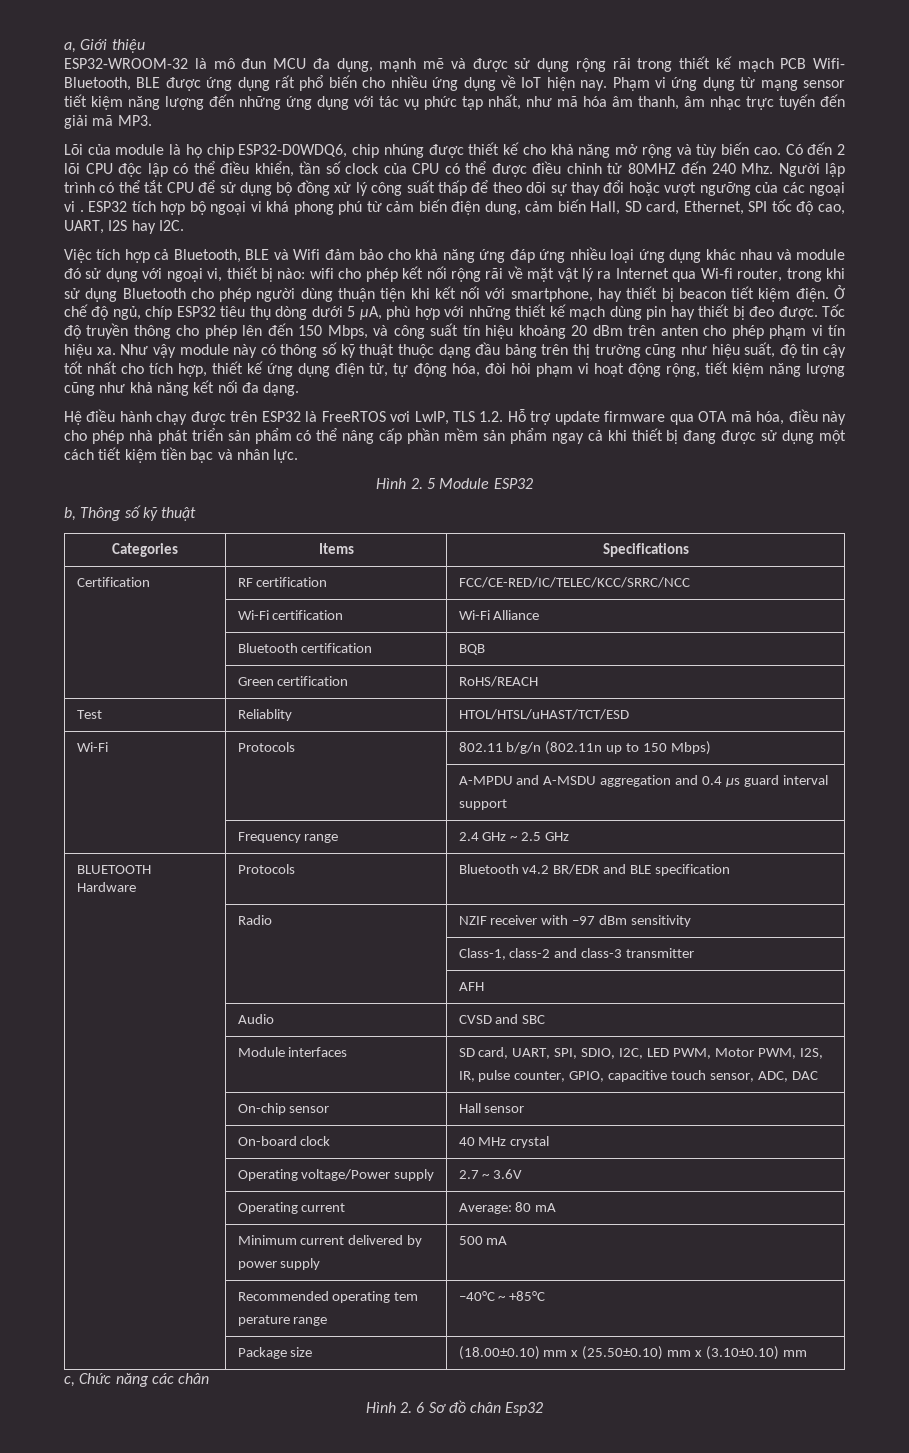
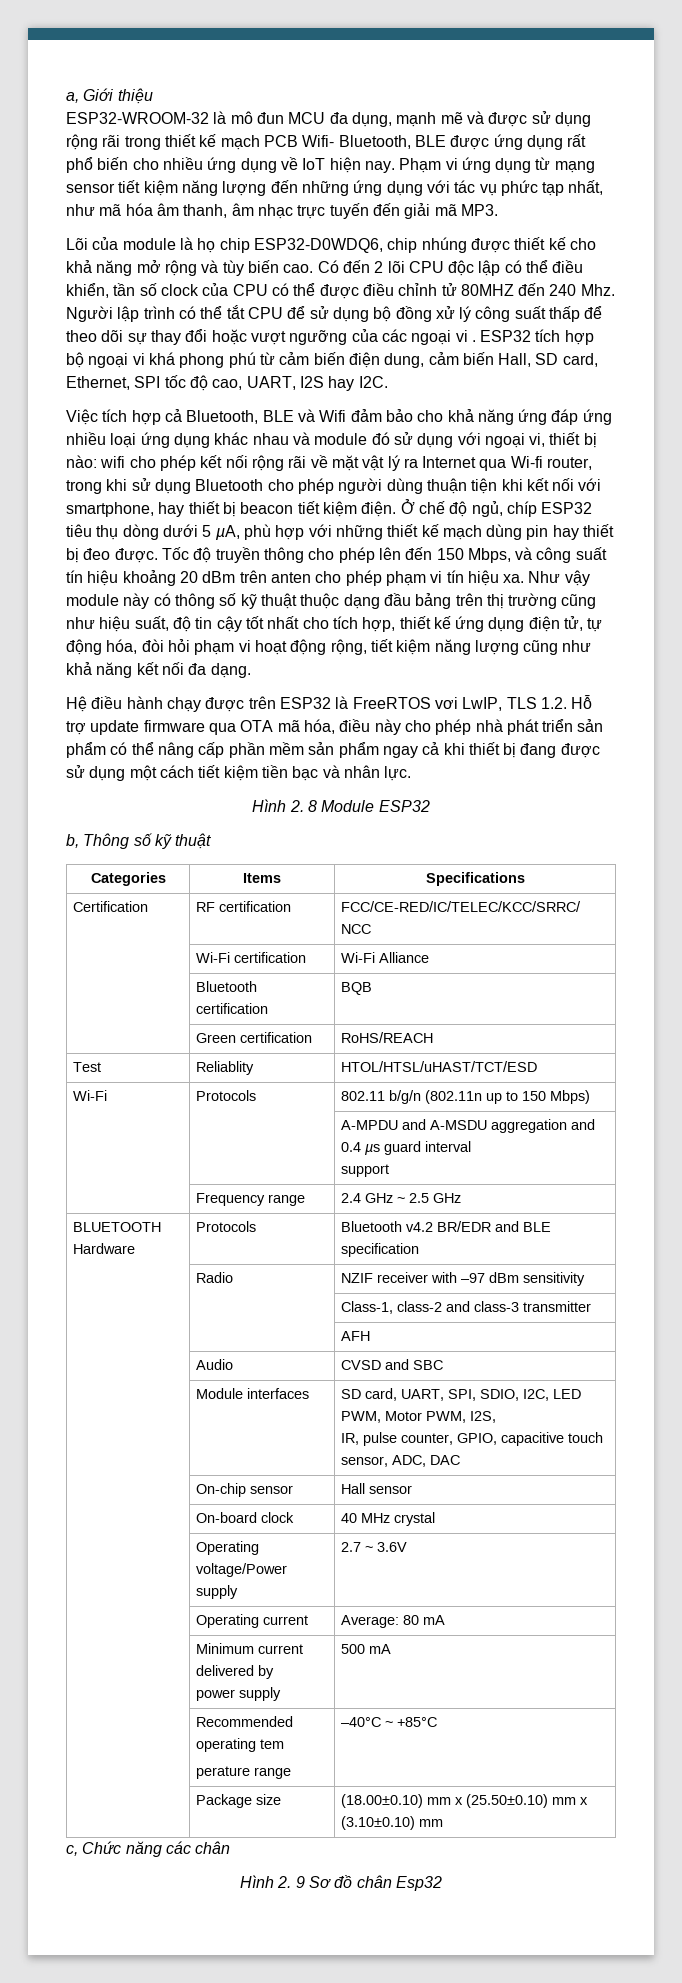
[427,478,435,489] 5 -> [308,800,317,812] 8
[416,1402,425,1413] 6 -> [295,1876,305,1888] 9

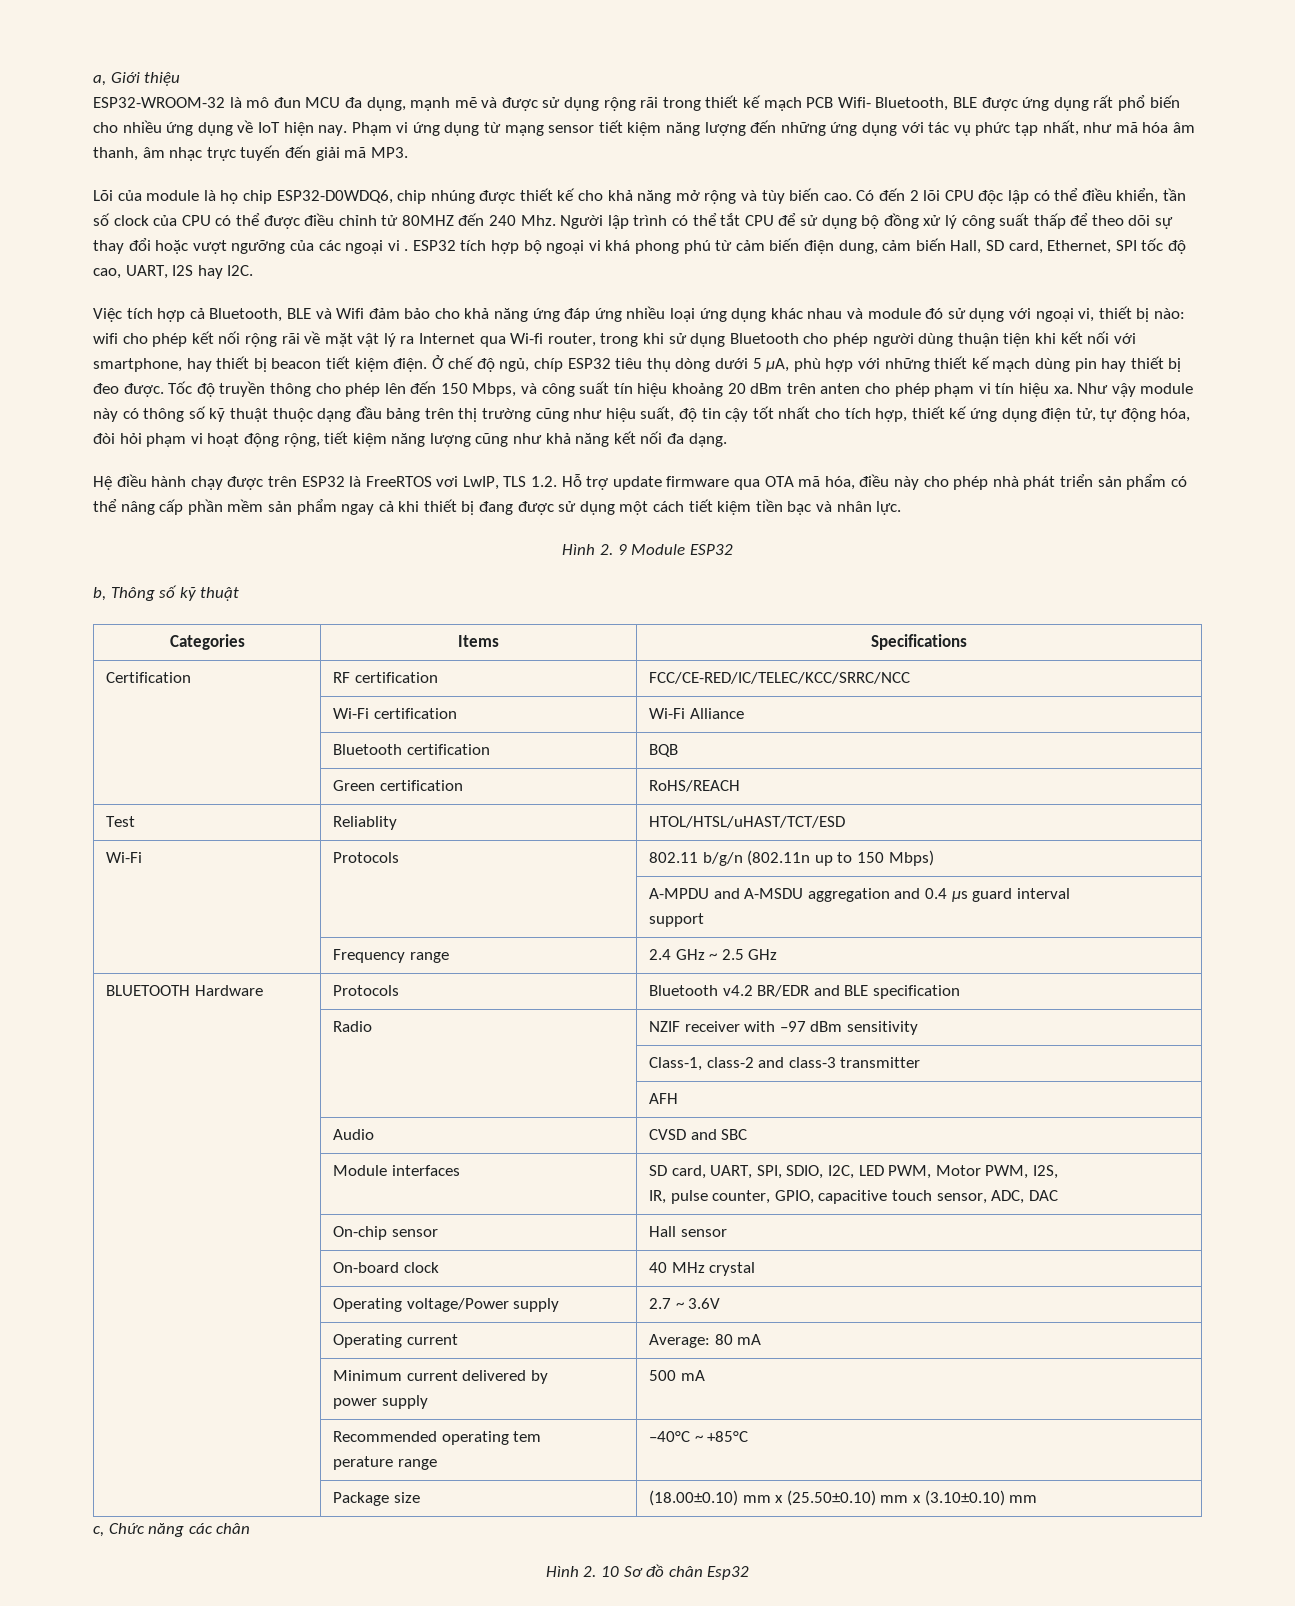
[308,800,317,812] 8 -> [617,544,627,555] 9
[295,1876,305,1888] 9 -> [600,1566,619,1577] 10

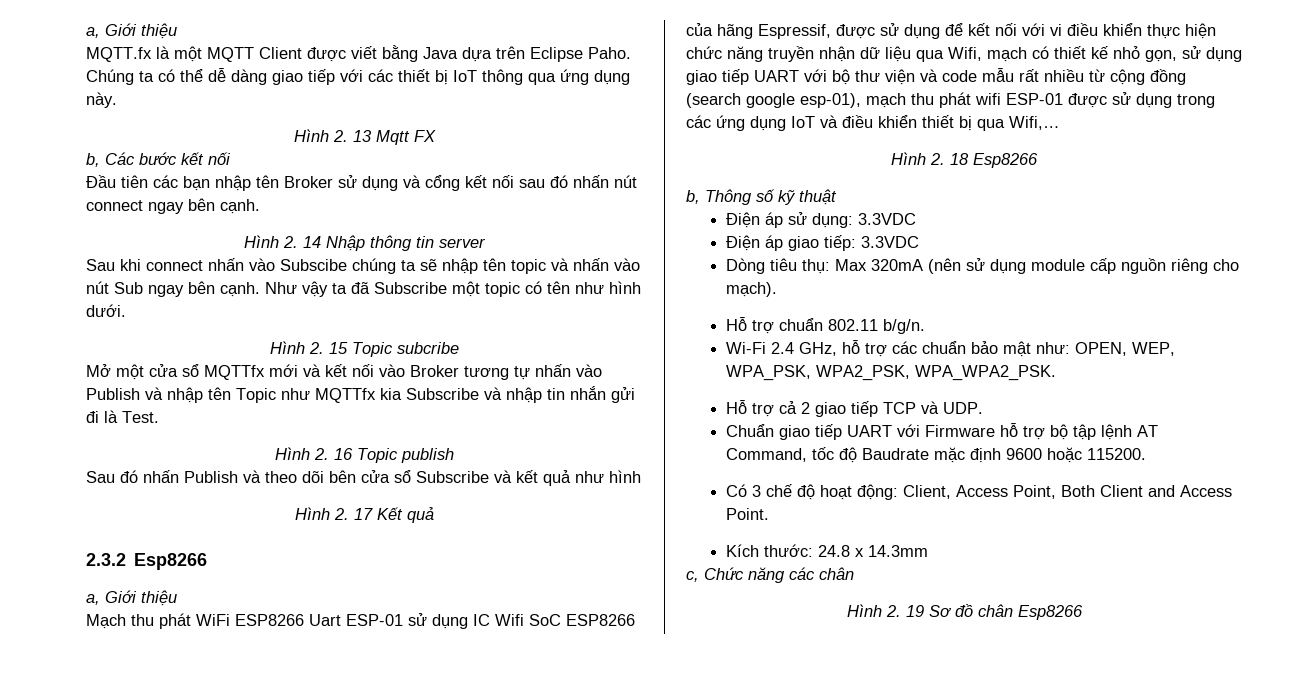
[93,72,181,86] [93,95,1180,111] [93,120,1195,136] [93,145,408,161] [93,188,1186,204] [93,213,1174,229] [93,238,1186,254] [93,265,254,279] [93,306,1185,322] [93,331,1136,347] [93,355,1182,372] [93,381,1194,397] [93,406,1191,422] [93,431,727,447] [93,474,1187,490] [93,499,902,515] [562,544,733,555] a, Giới thiệu // ESP32-WROOM-32 là mô đun MCU đa dụng, mạnh mẽ và được sử dụng rộng rãi trong thiết kế mạch PCB Wifi- Bluetooth, BLE được ứng dụng rất phổ biến cho nhiều ứng dụng về IoT hiện nay. Phạm vi ứng dụng từ mạng sensor tiết kiệm năng lượng đến những ứng dụng với tác vụ phức tạp nhất, như mã hóa âm thanh, âm nhạc trực tuyến đến giải mã MP3. // Lõi của module là họ chip ESP32-D0WDQ6, chip nhúng được thiết kế cho khả năng mở rộng và tùy biến cao. Có đến 2 lõi CPU độc lập có thể điều khiển, tần số clock của CPU có thể được điều chỉnh tử 80MHZ đến 240 Mhz. Người lập trình có thể tắt CPU để sử dụng bộ đồng xử lý công suất thấp để theo dõi sự thay đổi hoặc vượt ngưỡng của các ngoại vi . ESP32 tích hợp bộ ngoại vi khá phong phú từ cảm biến điện dung, cảm biến Hall, SD card, Ethernet, SPI tốc độ cao, UART, I2S hay I2C. // Việc tích hợp cả Bluetooth, BLE và Wifi đảm bảo cho khả năng ứng đáp ứng nhiều loại ứng dụng khác nhau và module đó sử dụng với ngoại vi, thiết bị nào: wifi cho phép kết nối rộng rãi về mặt vật lý ra Internet qua Wi-fi router, trong khi sử dụng Bluetooth cho phép người dùng thuận tiện khi kết nối với smartphone, hay thiết bị beacon tiết kiệm điện. Ở chế độ ngủ, chíp ESP32 tiêu thụ dòng dưới 5 µA, phù hợp với những thiết kế mạch dùng pin hay thiết bị đeo được. Tốc độ truyền thông cho phép lên đến 150 Mbps, và công suất tín hiệu khoảng 20 dBm trên anten cho phép phạm vi tín hiệu xa. Như vậy module này có thông số kỹ thuật thuộc dạng đầu bảng trên thị trường cũng như hiệu suất, độ tin cậy tốt nhất cho tích hợp, thiết kế ứng dụng điện tử, tự động hóa, đòi hỏi phạm vi hoạt động rộng, tiết kiệm năng lượng cũng như khả năng kết nối đa dạng. // Hệ điều hành chạy được trên ESP32 là FreeRTOS vơi LwIP, TLS 1.2. Hỗ trợ update firmware qua OTA mã hóa, điều này cho phép nhà phát triển sản phẩm có thể nâng cấp phần mềm sản phẩm ngay cả khi thiết bị đang được sử dụng một cách tiết kiệm tiền bạc và nhân lực. // Hình 2. 9 Module ESP32 -> [86,23,177,39] [86,45,631,62] [86,68,630,85] [86,92,117,108] [293,129,436,145] [86,152,231,167] [86,175,637,191] [86,198,260,214] [243,235,486,251] [86,258,640,274] [86,281,641,297] [86,304,126,317] [269,341,459,357] [86,364,602,380] [86,386,635,403] [86,410,159,423] [274,447,454,463] [86,470,641,486] [294,507,434,523] [86,553,208,570] [86,590,177,606] [86,613,635,629] [686,23,1216,39] [686,46,1242,62] [686,68,1186,85] [686,92,1215,108] [686,115,1060,131] [891,152,1038,168] a, Giới thiệu // MQTT.fx là một MQTT Client được viết bằng Java dựa trên Eclipse Paho. Chúng ta có thể dễ dàng giao tiếp với các thiết bị IoT thông qua ứng dụng này. // Hình 2. 13 Mqtt FX // b, Các bước kết nối // Đầu tiên các bạn nhập tên Broker sử dụng và cổng kết nối sau đó nhấn nút connect ngay bên cạnh. // Hình 2. 14 Nhập thông tin server // Sau khi connect nhấn vào Subscibe chúng ta sẽ nhập tên topic và nhấn vào nút Sub ngay bên cạnh. Như vậy ta đã Subscribe một topic có tên như hình dưới. // Hình 2. 15 Topic subcribe // Mở một cửa sổ MQTTfx mới và kết nối vào Broker tương tự nhấn vào Publish và nhập tên Topic như MQTTfx kia Subscribe và nhập tin nhắn gửi đi là Test. // Hình 2. 16 Topic publish // Sau đó nhấn Publish và theo dõi bên cửa sổ Subscribe và kết quả như hình // Hình 2. 17 Kết quả // 2.3.2 Esp8266 // a, Giới thiệu // Mạch thu phát WiFi ESP8266 Uart ESP-01 sử dụng IC Wifi SoC ESP8266 của hãng Espressif, được sử dụng để kết nối với vi điều khiển thực hiện chức năng truyền nhận dữ liệu qua Wifi, mạch có thiết kế nhỏ gọn, sử dụng giao tiếp UART với bộ thư viện và code mẫu rất nhiều từ cộng đồng (search google esp-01), mạch thu phát wifi ESP-01 được sử dụng trong các ứng dụng IoT và điều khiển thiết bị qua Wifi,… // Hình 2. 18 Esp8266
[169,634,245,650] [458,635,499,647] [871,634,967,650] [106,672,192,683] [333,672,438,683] [649,672,911,684] [333,708,457,719] [649,708,744,719] [333,744,490,755] [649,744,679,757] [333,780,463,791] [649,780,741,792] [106,816,136,827] [333,816,398,830] [649,816,846,828] [106,852,143,863] [333,852,400,863] [649,850,934,866] [649,888,1070,902] [649,913,705,927] [333,949,449,963] [649,949,778,960] [106,985,263,996] [333,985,400,996] [649,985,961,999] [333,1021,373,1032] [649,1021,919,1035] [649,1057,921,1071] [649,1093,679,1104] [333,1129,375,1140] [649,1129,748,1140] [333,1165,460,1176] [649,1165,1058,1179] [649,1190,1058,1204] [333,1226,438,1240] [649,1226,727,1237] [333,1262,439,1273] [649,1262,756,1276] [333,1298,560,1312] [649,1298,721,1309] [333,1334,458,1348] [649,1334,762,1348] [333,1370,548,1384] [333,1395,428,1409] [649,1370,705,1381] [333,1431,542,1445] [333,1456,437,1470] [649,1431,749,1442] [333,1492,420,1506] [649,1490,1038,1506] // Categories | Items | Specifications // Certification | RF certification | FCC/CE-RED/IC/TELEC/KCC/SRRC/NCC // | Wi-Fi certification | Wi-Fi Alliance // | Bluetooth certification | BQB // | Green certification | RoHS/REACH // Test | Reliablity | HTOL/HTSL/uHAST/TCT/ESD // Wi-Fi | Protocols | 802.11 b/g/n (802.11n up to 150 Mbps) // | | A-MPDU and A-MSDU aggregation and 0.4 µs guard interval // support // | Frequency range | 2.4 GHz ~ 2.5 GHz // BLUETOOTH Hardware | Protocols | Bluetooth v4.2 BR/EDR and BLE specification // | Radio | NZIF receiver with –97 dBm sensitivity // | | Class-1, class-2 and class-3 transmitter // | | AFH // | Audio | CVSD and SBC // | Module interfaces | SD card, UART, SPI, SDIO, I2C, LED PWM, Motor PWM, I2S, // IR, pulse counter, GPIO, capacitive touch sensor, ADC, DAC // | On-chip sensor | Hall sensor // | On-board clock | 40 MHz crystal // | Operating voltage/Power supply | 2.7 ~ 3.6V // | Operating current | Average: 80 mA // | Minimum current delivered by // power supply | 500 mA // | Recommended operating tem // perature range | –40°C ~ +85°C // | Package size | (18.00±0.10) mm x (25.50±0.10) mm x (3.10±0.10) mm -> [726,212,917,228] [726,235,920,251] [726,258,1240,274] [726,282,778,297] [726,317,926,334] [726,340,1176,357] [726,365,1057,381] [726,400,984,417] [726,423,1159,440] [726,447,1147,463] [726,484,1233,500] [726,508,770,520] [726,544,929,557] // Điện áp sử dụng: 3.3VDC // Điện áp giao tiếp: 3.3VDC // Dòng tiêu thụ: Max 320mA (nên sử dụng module cấp nguồn riêng cho mạch). // Hỗ trợ chuẩn 802.11 b/g/n. // Wi-Fi 2.4 GHz, hỗ trợ các chuẩn bảo mật như: OPEN, WEP, WPA_PSK, WPA2_PSK, WPA_WPA2_PSK. // Hỗ trợ cả 2 giao tiếp TCP và UDP. // Chuẩn giao tiếp UART với Firmware hỗ trợ bộ tập lệnh AT Command, tốc độ Baudrate mặc định 9600 hoặc 115200. // Có 3 chế độ hoạt động: Client, Access Point, Both Client and Access Point. // Kích thước: 24.8 x 14.3mm
[600,1566,619,1577] 10 -> [905,605,924,617] 19
[707,1566,750,1580] Esp32 -> [1017,605,1083,620] Esp8266

